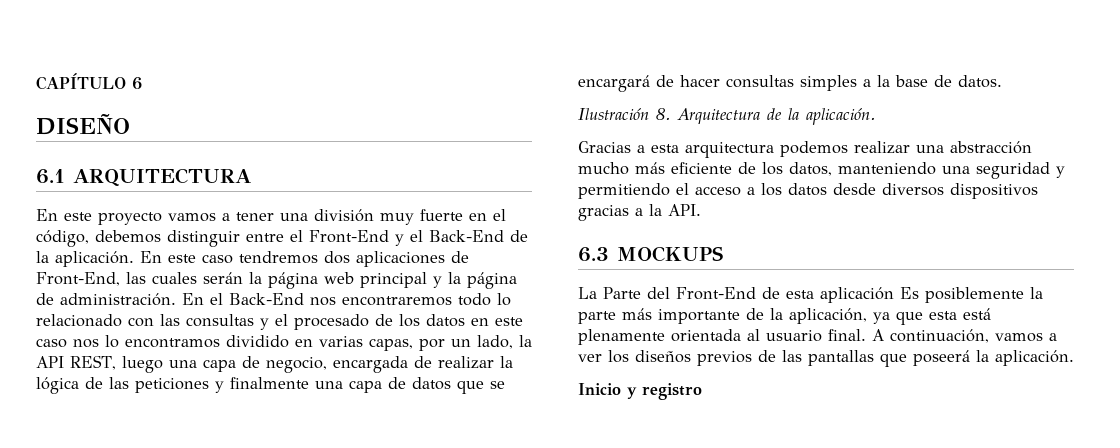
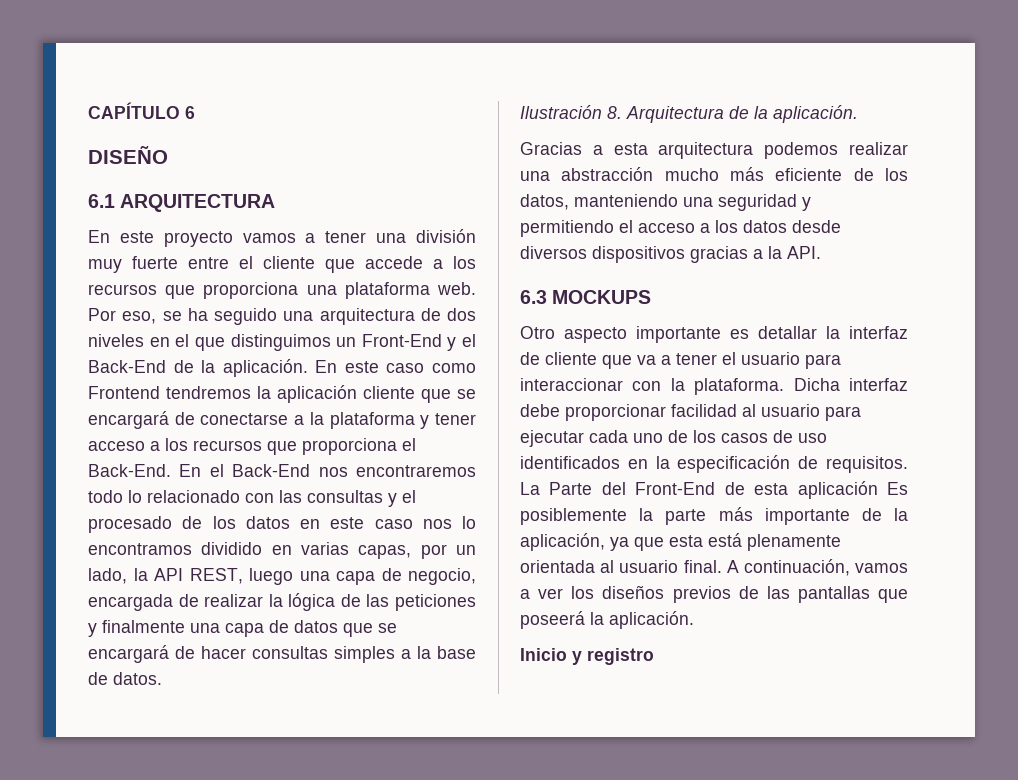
[469,209,506,221] [36,230,303,247] en el código, debemos distinguir entre el -> [188,256,476,273] [88,282,476,299] [88,308,476,325] [88,334,357,351] entre el cliente que accede a los recursos que proporciona una plataforma web. Por eso, se ha seguido una arquitectura de dos niveles en el que distinguimos un
[239,251,469,267] [36,272,517,289] [36,293,176,306] tendremos dos aplicaciones de Front-End, las cuales serán la página web principal y la página de administración. -> [432,363,476,373] [88,385,476,403] [88,411,476,429] [88,438,416,455] [88,464,171,477] como Frontend tendremos la aplicación cliente que se encargará de conectarse a la plataforma y tener acceso a los recursos que proporciona el Back-End.
(723, 254) none -> [520,326,908,343] [520,352,841,369] [520,378,908,395] [520,404,861,421] [520,430,827,447] [520,455,908,473] Otro aspecto importante es detallar la interfaz de cliente que va a tener el usuario para interaccionar con la plataforma. Dicha interfaz debe proporcionar facilidad al usuario para ejecutar cada uno de los casos de uso identificados en la especificación de requisitos.

